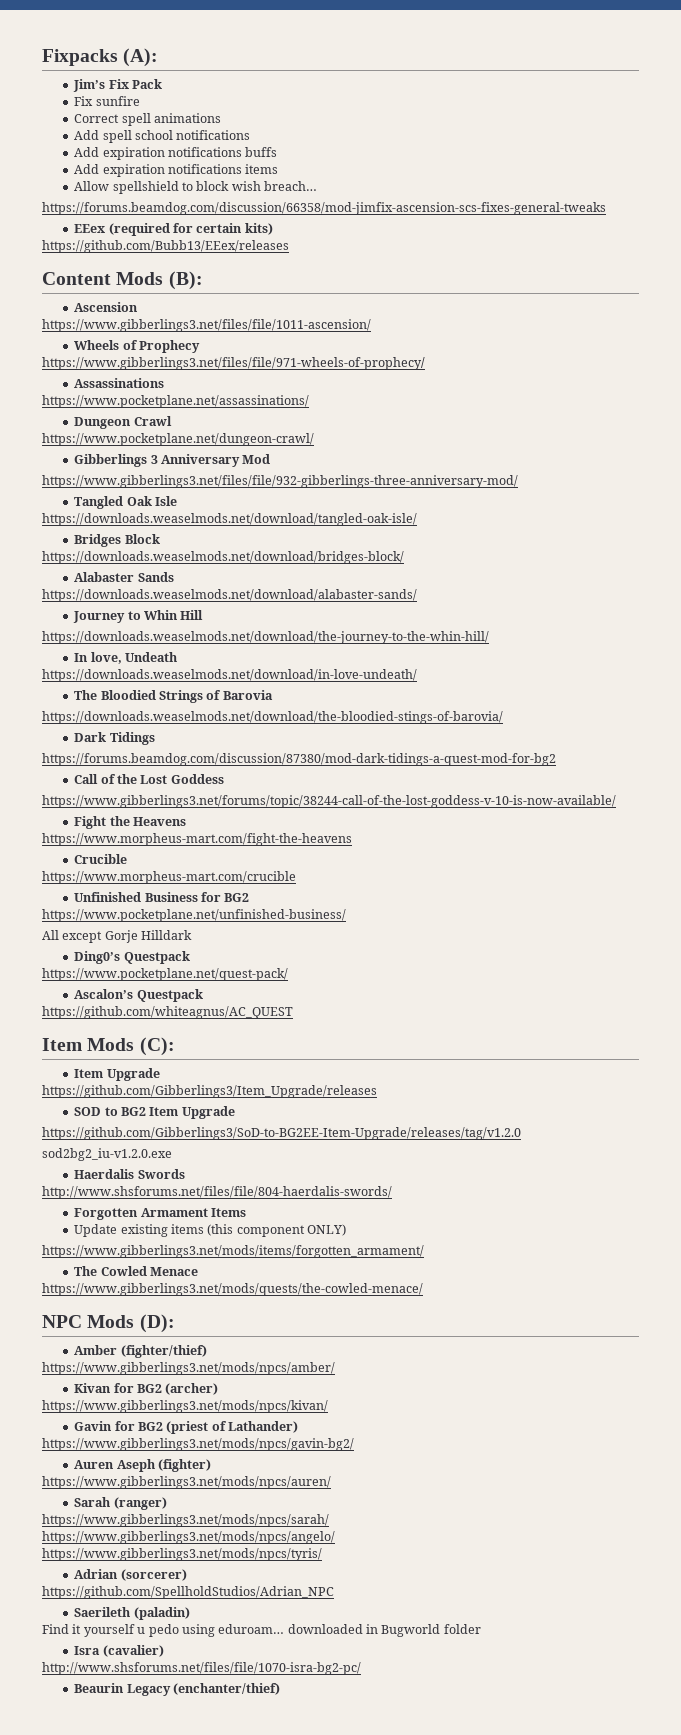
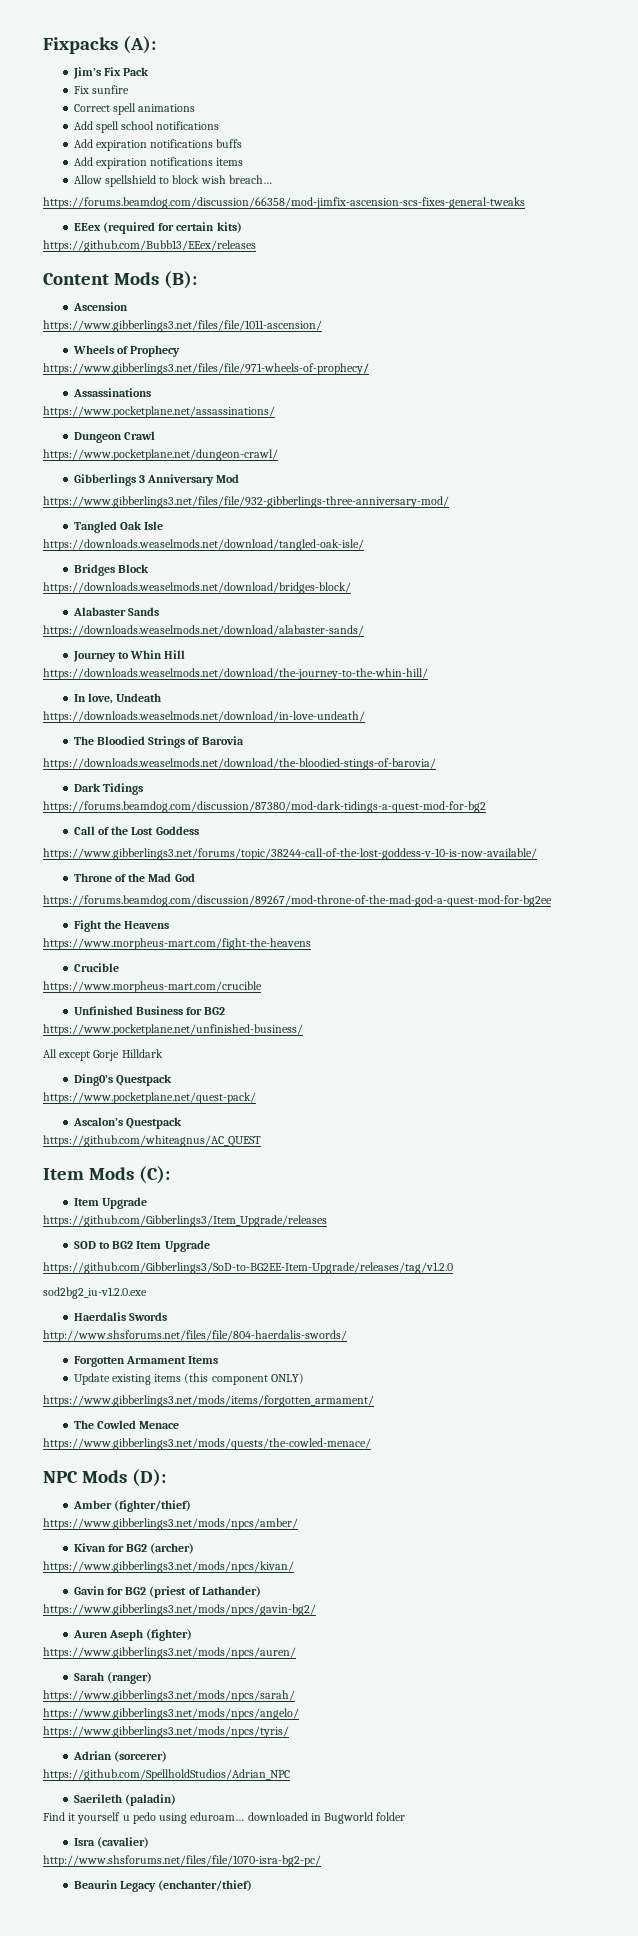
(616, 801) none -> [73,873,195,882] [43,895,552,907] // Throne of the Mad God // https://forums.beamdog.com/discussion/89267/mod-throne-of-the-mad-god-a-quest-mod-for-bg2ee

